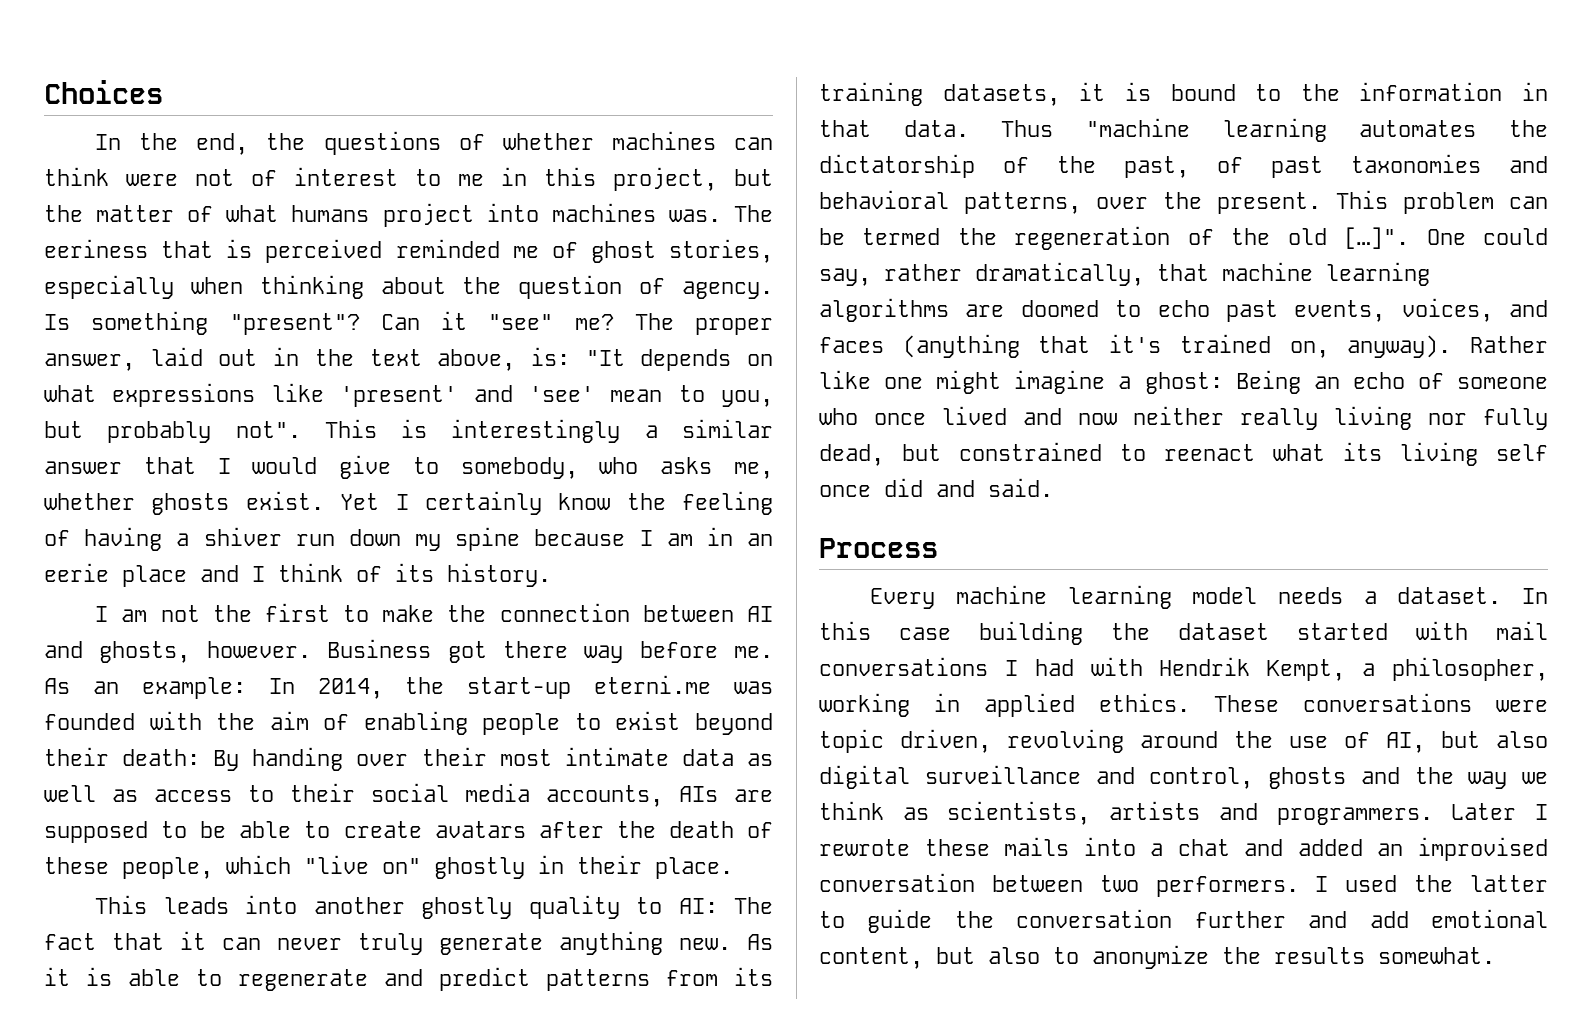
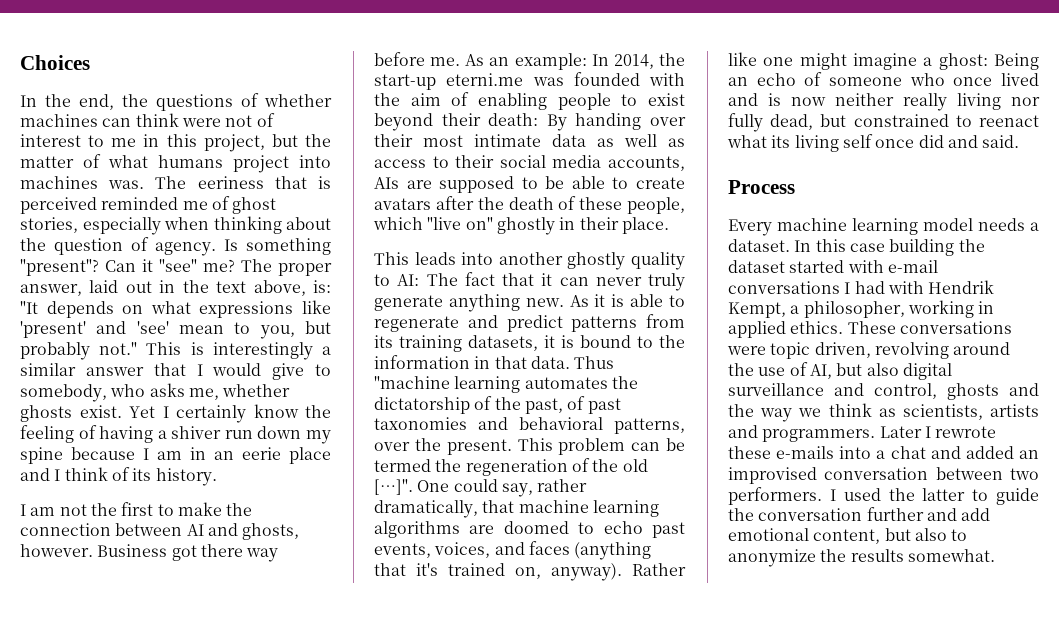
[235,421,301,438] not". -> [99,342,138,355] not."
(1062, 416) none -> [768,93,781,106] is
[1496,621,1548,640] mail -> [887,260,938,273] e-mail
[1004,837,1070,856] mails -> [776,446,835,459] e-mails

